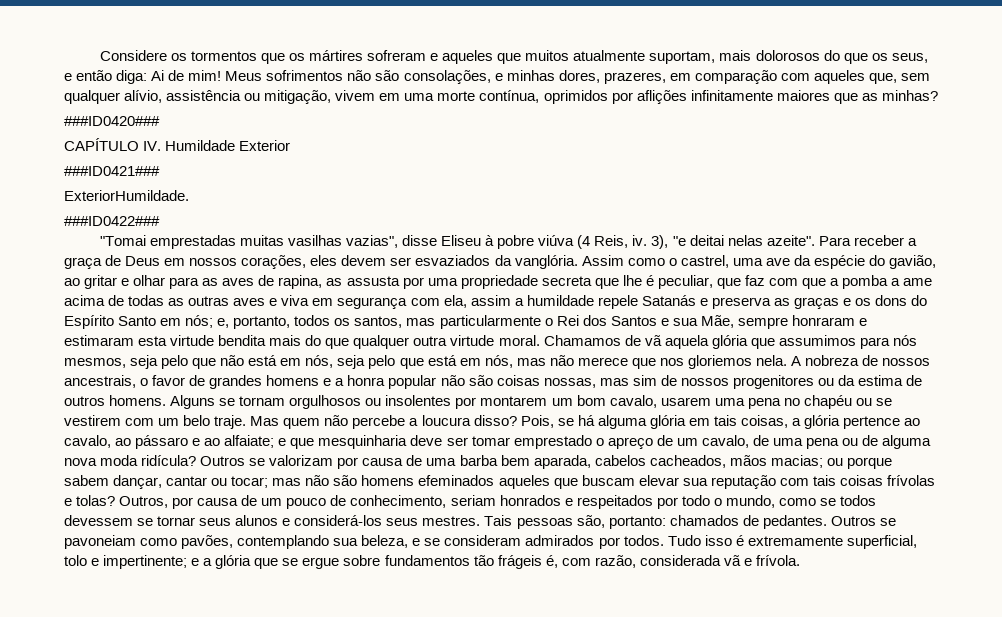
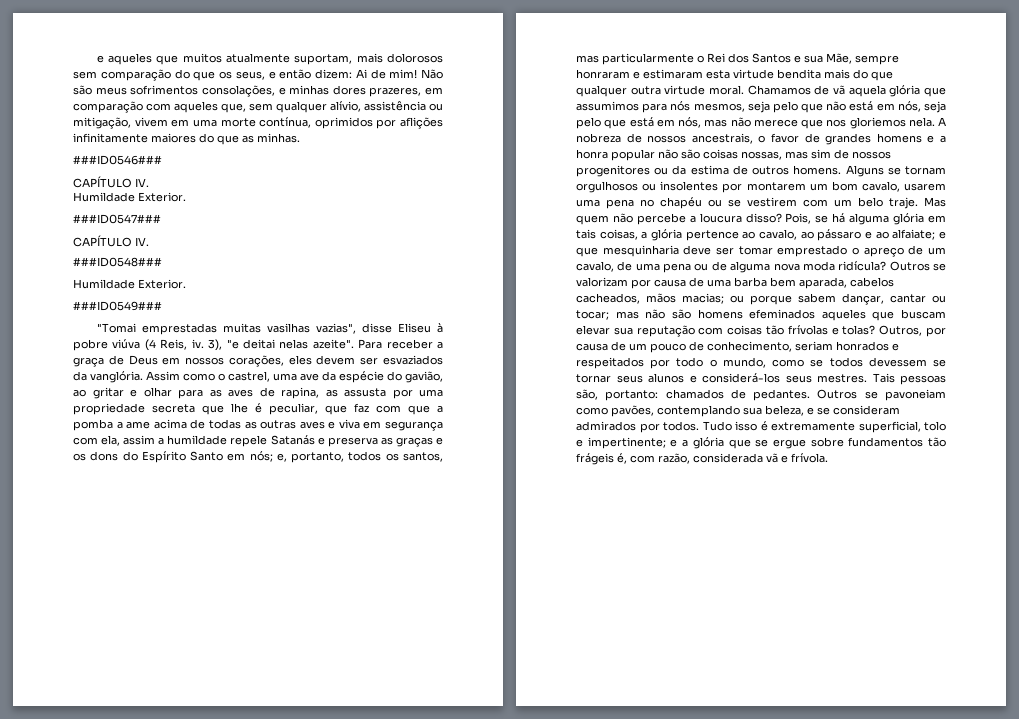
[99,50,427,64] Considere os tormentos que os mártires sofreram -> (96, 59) none
(820, 55) none -> [73,69,171,81] sem comparação
[116,70,148,84] diga: -> [315,69,352,79] dizem:
[225,70,400,81] Meus sofrimentos não são -> [421,69,443,79] [73,85,199,95] Não são meus sofrimentos
[558,70,600,83] dores, -> [332,85,366,95] dores
(830, 95) none -> [199,133,214,143] do
[881,90,938,101] [64,116,160,126] [64,138,291,151] [64,166,160,176] [64,190,189,201] [64,216,160,226] minhas? // ###ID0420### // CAPÍTULO IV. Humildade Exterior // ###ID0421### // ExteriorHumildade. // ###ID0422### -> [257,133,300,143] [73,155,162,165] [73,176,149,188] [73,192,186,202] [73,214,161,224] [73,235,149,247] [73,257,162,267] [73,279,186,289] [73,301,162,311] minhas. // ###ID0546### // CAPÍTULO IV. // Humildade Exterior. // ###ID0547### // CAPÍTULO IV. // ###ID0548### // Humildade Exterior. // ###ID0549###
[812,475,883,486] tais coisas -> [727,325,784,335] coisas tão

